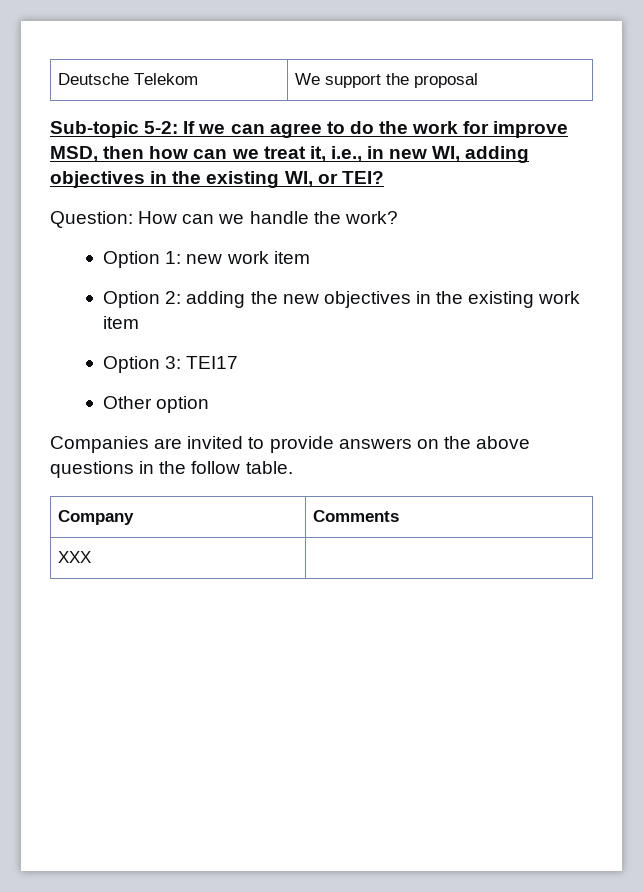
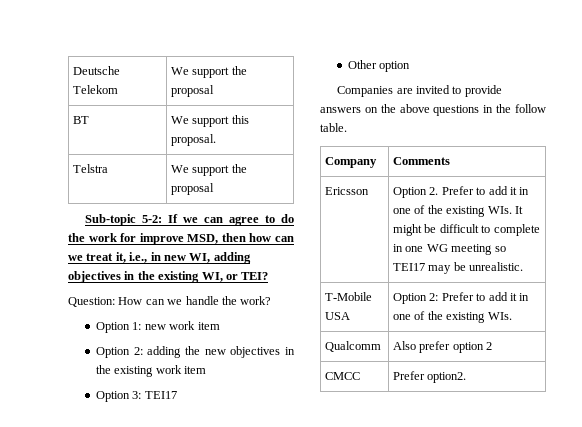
(479, 80) none -> [73,116,90,124] [171,115,249,127] [171,134,217,146] [73,164,109,173] [171,164,247,176] [171,183,215,195] // BT | We support this proposal. // Telstra | We support the proposal
[58,551,92,563] XXX | -> [325,187,370,195] [393,186,530,198] [393,205,523,217] [393,224,540,236] [393,244,506,255] [393,262,524,274] [325,292,373,301] [325,312,351,320] [393,292,530,304] [393,311,512,323] [325,341,382,352] [393,341,493,353] [325,372,361,380] [393,371,467,383] Ericsson | Option 2. Prefer to add it in one of the existing WIs. It might be difficult to complete in one WG meeting so TEI17 may be unrealistic. // T-Mobile USA | Option 2: Prefer to add it in one of the existing WIs. // Qualcomm | Also prefer option 2 // CMCC | Prefer option2.

